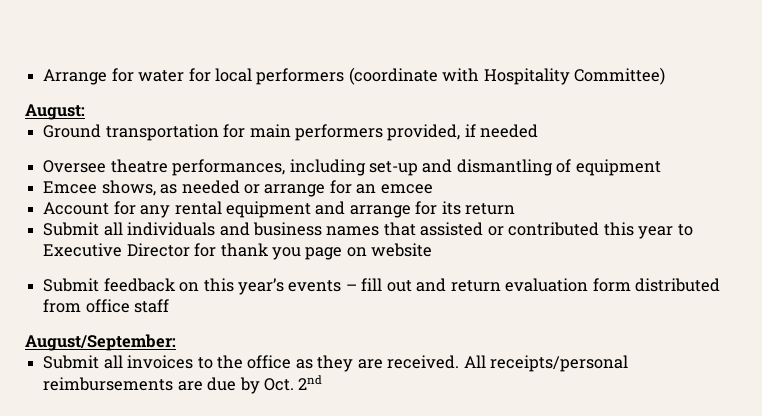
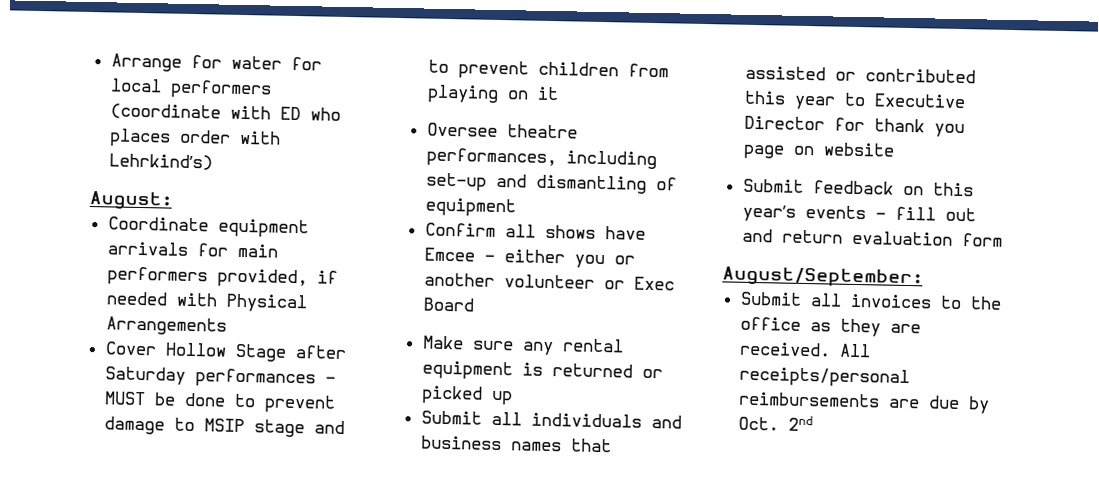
[483,67,666,85] [25,104,85,120] [43,124,219,141] Hospitality Committee) // August: // Ground transportation -> [279,106,341,121] [108,128,281,148] [108,153,213,171] [89,191,172,211] [107,216,309,239] [106,241,188,256] ED who places order with Lehrkind’s) // August: // Coordinate equipment arrivals
(539, 131) none -> [175,292,307,313] [105,316,227,336] [104,341,347,362] [104,366,336,389] [103,391,336,414] [103,416,345,438] [427,59,669,80] [426,84,559,104] with Physical Arrangements // Cover Hollow Stage after Saturday performances – MUST be done to prevent damage to MSIP stage and to prevent children from playing on it
[43,180,433,197] [43,201,516,218] Emcee shows, as needed or arrange for an emcee // Account for any rental equipment and arrange for its return -> [424,222,646,240] [423,247,635,269] [423,272,675,291] [422,297,474,312] [421,335,624,356] [421,360,663,381] [420,385,513,406] Confirm all shows have Emcee – either you or another volunteer or Exec Board // Make sure any rental equipment is returned or picked up
[635,278,721,292] [43,299,170,313] distributed from office staff -> (1003, 240) none

